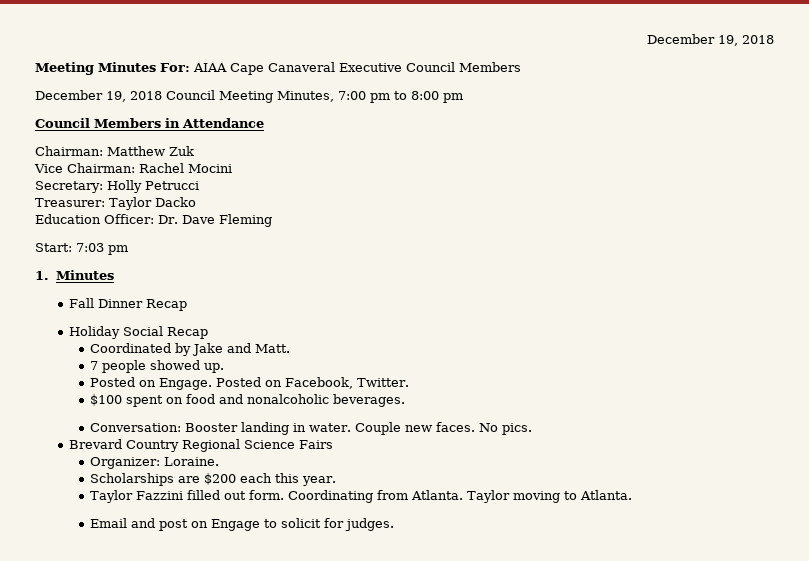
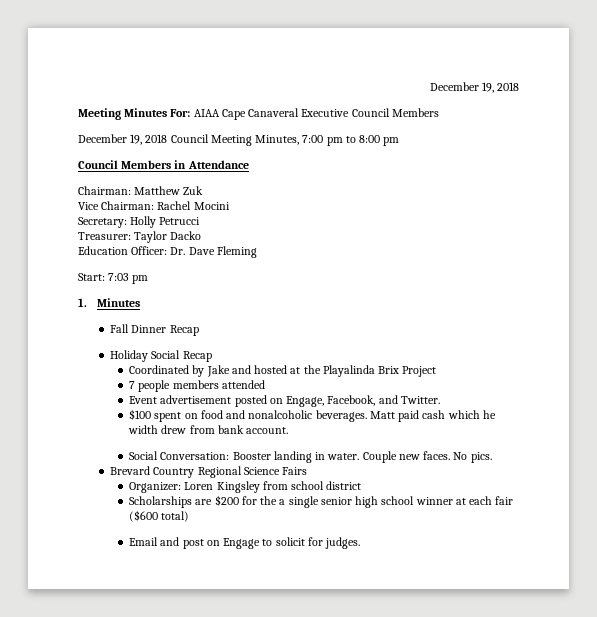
[254,344,290,353] [89,360,224,373] [89,377,353,390] Matt. // 7 people showed up. // Posted on Engage. Posted on Facebook, -> [254,365,437,377] [129,380,265,392] [129,395,398,407] hosted at the Playalinda Brix Project // 7 people members attended // Event advertisement posted on Engage, Facebook, and
(405, 400) // -> [369,410,496,422] [128,425,289,434] [129,451,159,460] Matt paid cash which he width drew from bank account. // Social
[163,457,219,466] [89,473,336,486] [89,490,632,503] Loraine. // Scholarships are $200 each this year. // Taylor Fazzini filled out form. Coordinating from Atlanta. Taylor moving to Atlanta. -> [184,481,362,493] [129,495,514,508] [129,510,190,522] Loren Kingsley from school district // Scholarships are $200 for the a single senior high school winner at each fair ($600 total)

